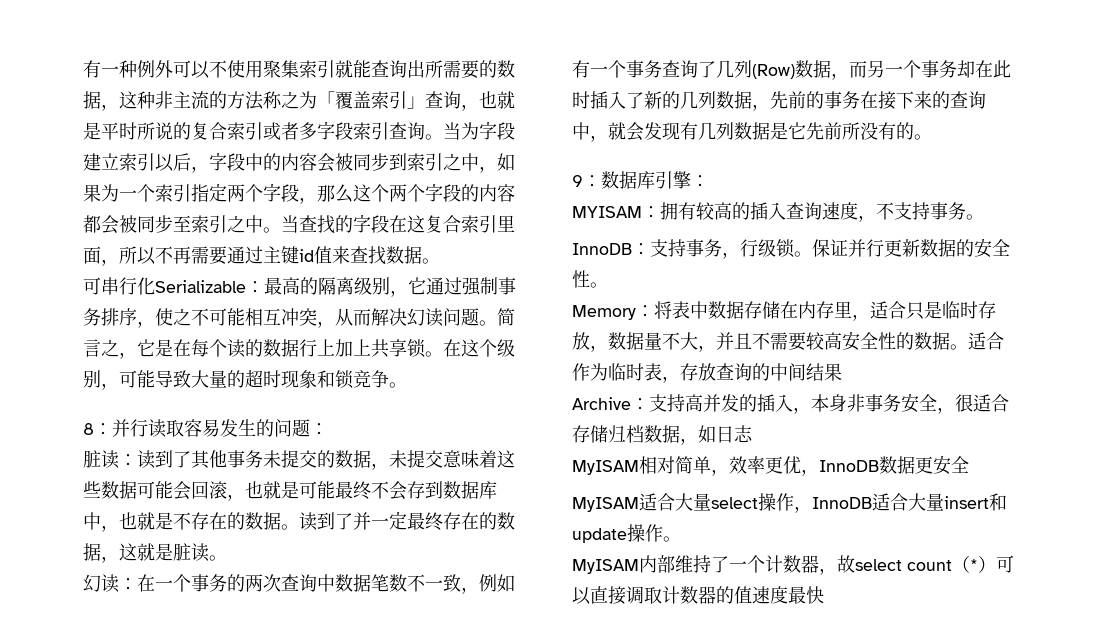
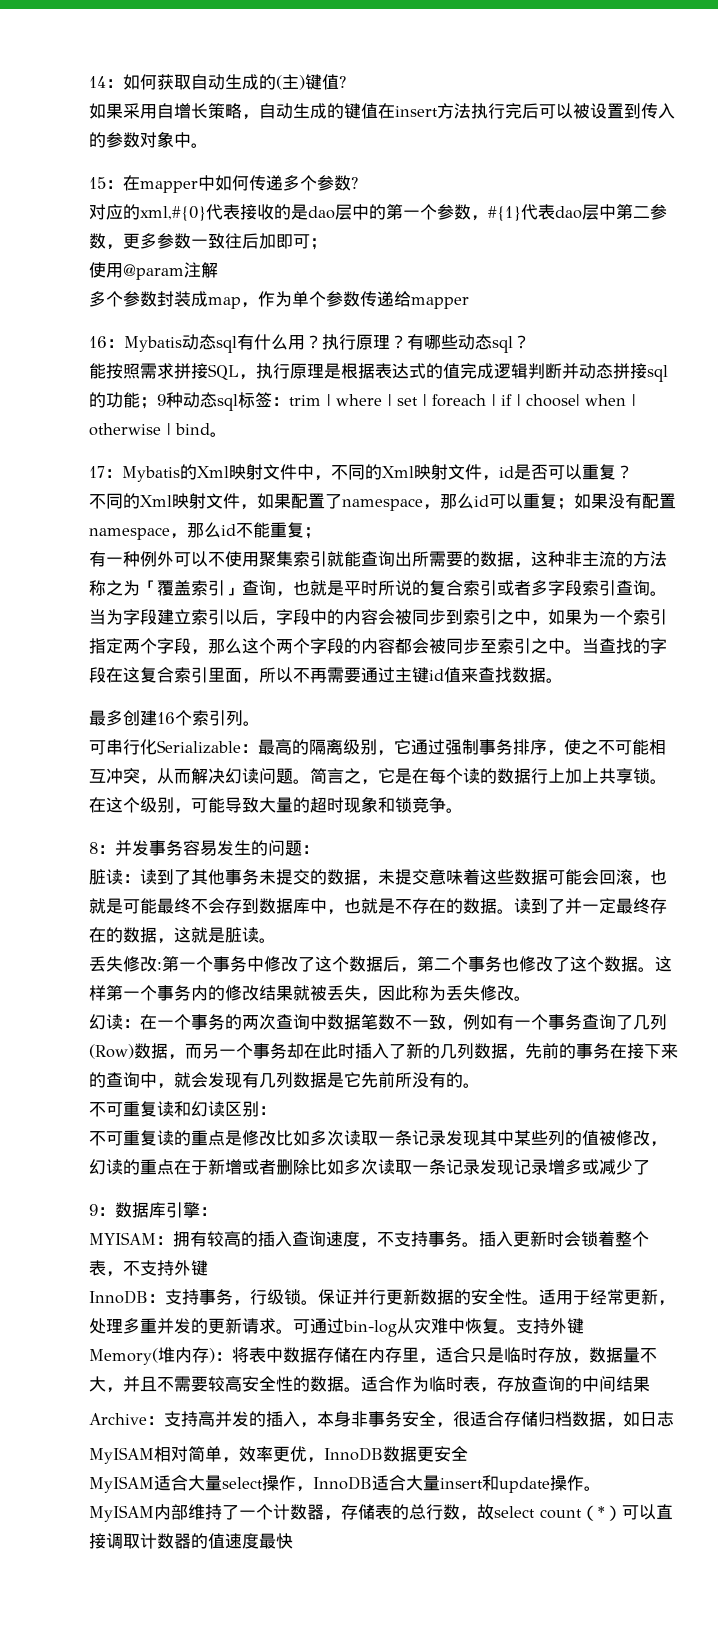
(83, 69) none -> [89,74,346,90] [89,103,675,120] [89,131,208,148] [89,175,358,193] [89,204,667,221] [89,233,327,250] [89,262,218,280] [89,291,469,309] [89,334,530,353] [89,363,668,382] [89,392,635,411] [89,423,227,437] [89,464,633,482] [89,493,676,511] [89,522,321,540] 14：如何获取自动生成的(主)键值? // 如果采用自增长策略，自动生成的键值在insert方法执行完后可以被设置到传入的参数对象中。 // 15：在mapper中如何传递多个参数? // 对应的xml,#{0}代表接收的是dao层中的第一个参数，#{1}代表dao层中第二参数，更多参数一致往后加即可； // 使用@param注解 // 多个参数封装成map，作为单个参数传递给mapper // 16：Mybatis动态sql有什么用？执行原理？有哪些动态sql？ // 能按照需求拼接SQL，执行原理是根据表达式的值完成逻辑判断并动态拼接sql的功能；9种动态sql标签：trim | where | set | foreach | if | choose| when | otherwise | bind。 // 17：Mybatis的Xml映射文件中，不同的Xml映射文件，id是否可以重复？ // 不同的Xml映射文件，如果配置了namespace，那么id可以重复；如果没有配置namespace，那么id不能重复； //
(440, 261) none -> [89,710,260,726] // 最多创建16个索引列。
[130,419,184,438] 行读取 -> [132,840,183,856] 发事务
(227, 558) none -> [89,956,672,973] [89,985,531,1002] // 丢失修改:第一个事务中修改了这个数据后，第二个事务也修改了这个数据。这样第一个事务内的修改结果就被丢失，因此称为丢失修改。
(932, 137) none -> [89,1101,276,1117] [89,1130,667,1147] [89,1159,650,1175] // 不可重复读和幻读区别： // 不可重复读的重点是修改比如多次读取一条记录发现其中某些列的值被修改，幻读的重点在于新增或者删除比如多次读取一条记录发现记录增多或减少了
(984, 217) none -> [479,1231,649,1247] [89,1260,208,1277] 插入更新时会锁着整个表，不支持外键
[572,305,636,320] // Memory -> [539,1289,675,1306] [89,1318,584,1337] [89,1347,215,1365] 适用于经常更新，处理多重并发的更新请求。可通过bin-log从灾难中恢复。支持外键 // Memory(堆内存)
(837, 571) none -> [341,1504,477,1521] 存储表的总行数，

